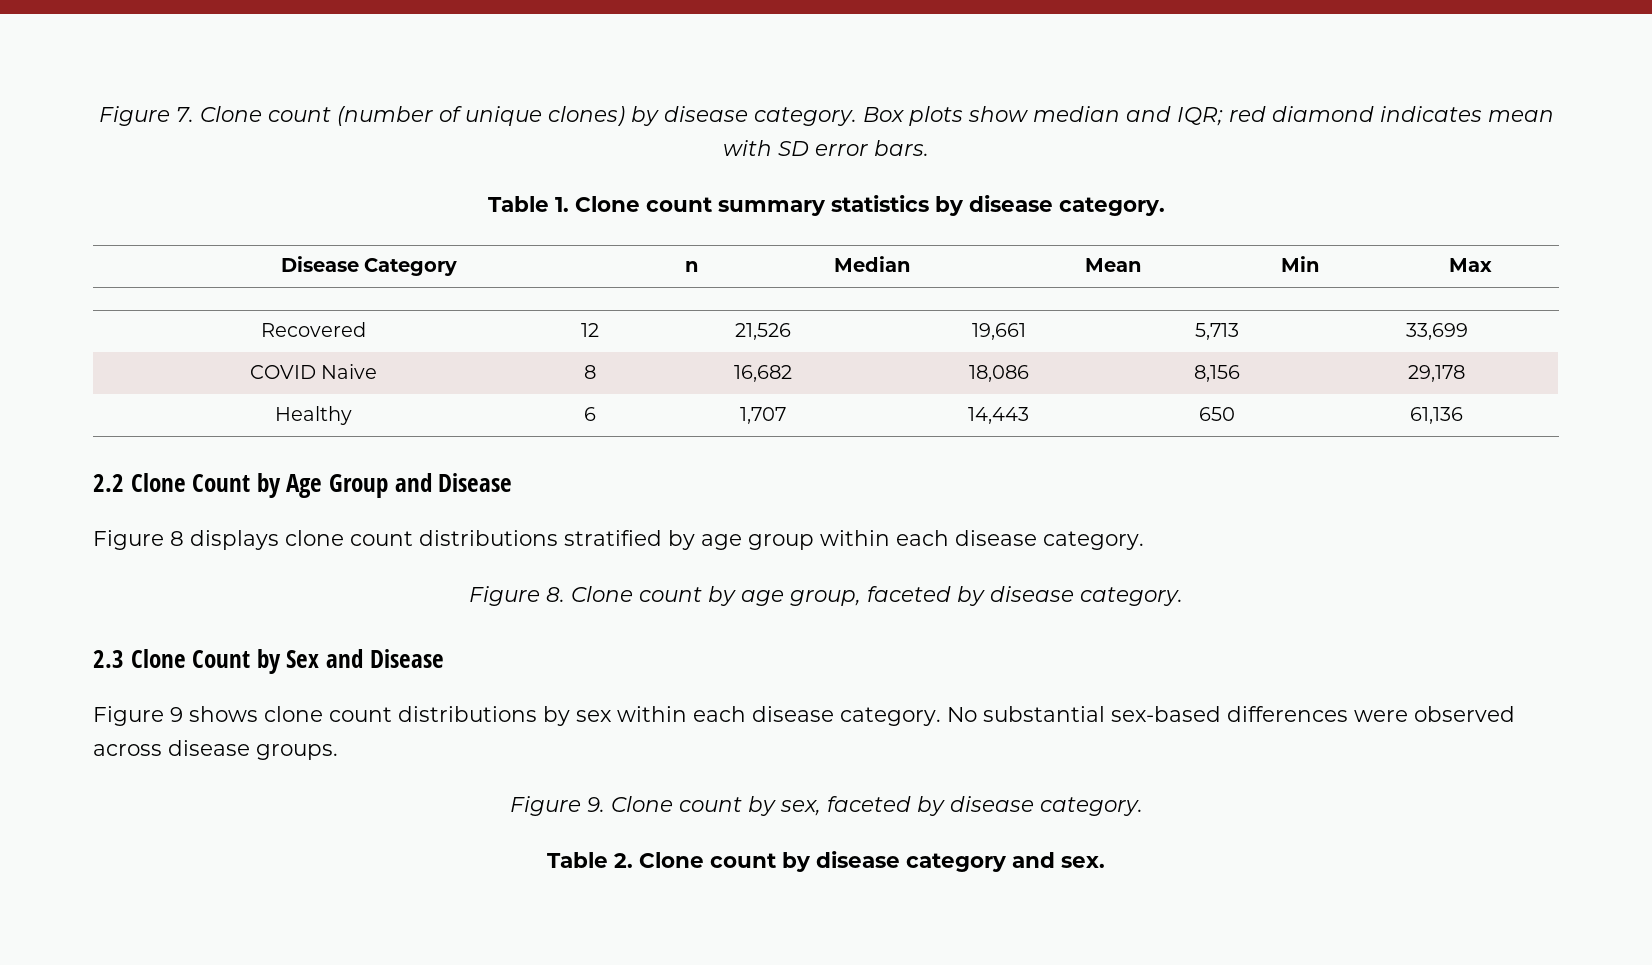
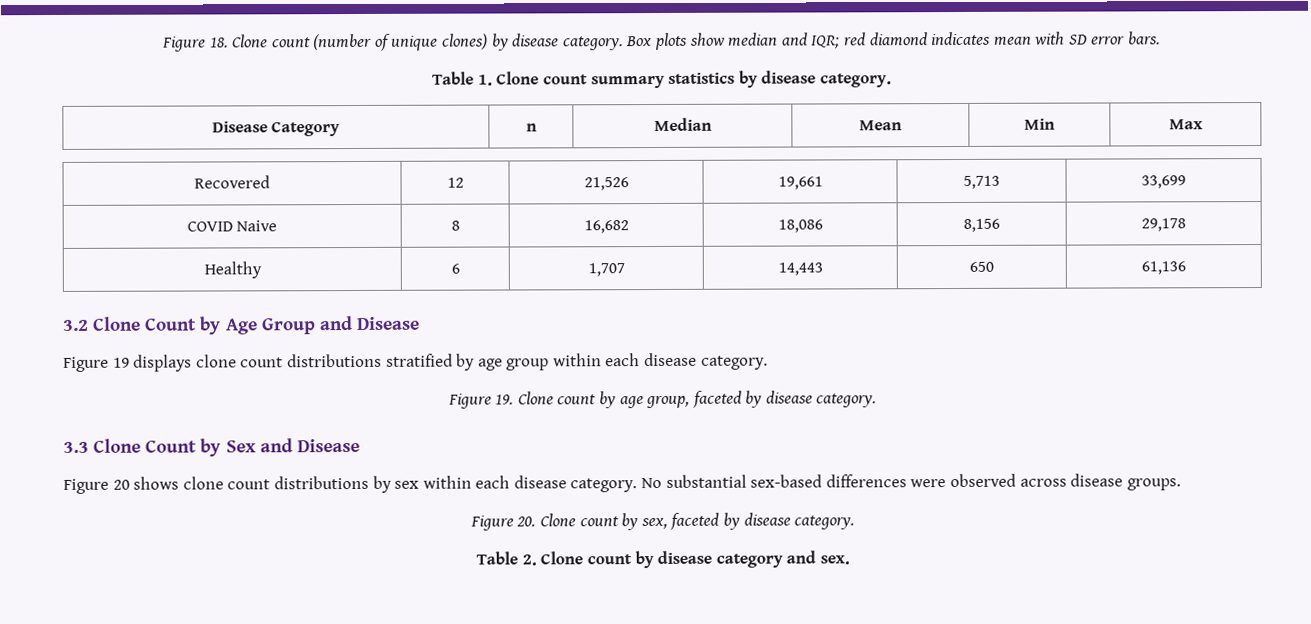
[98,106,194,126] Figure 7. -> [161,36,229,52] Figure 18.
[93,474,124,492] 2.2 -> [63,319,89,331] 3.2
[170,531,184,546] 8 -> [112,357,130,368] 19
[546,587,565,602] 8. -> [495,394,515,405] 19.
[93,650,124,668] 2.3 -> [63,441,89,453] 3.3
[170,707,183,722] 9 -> [112,479,130,490] 20
[586,797,605,812] 9. -> [516,516,537,527] 20.

